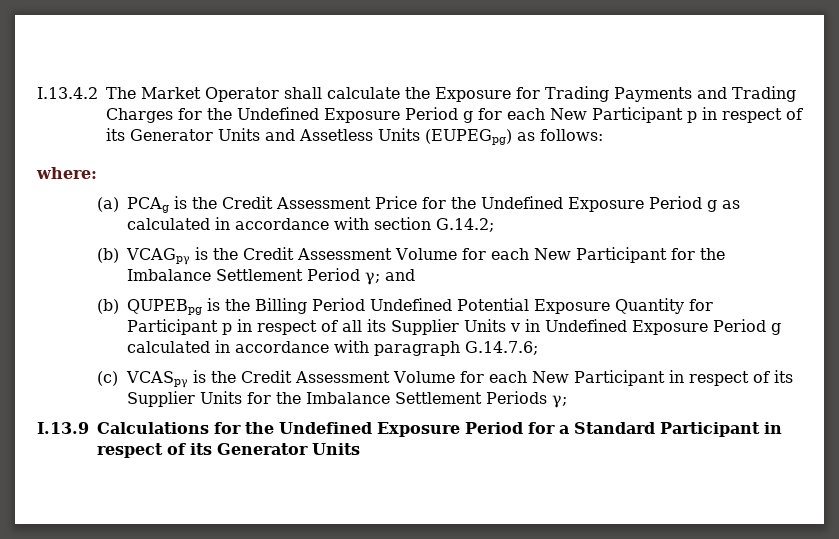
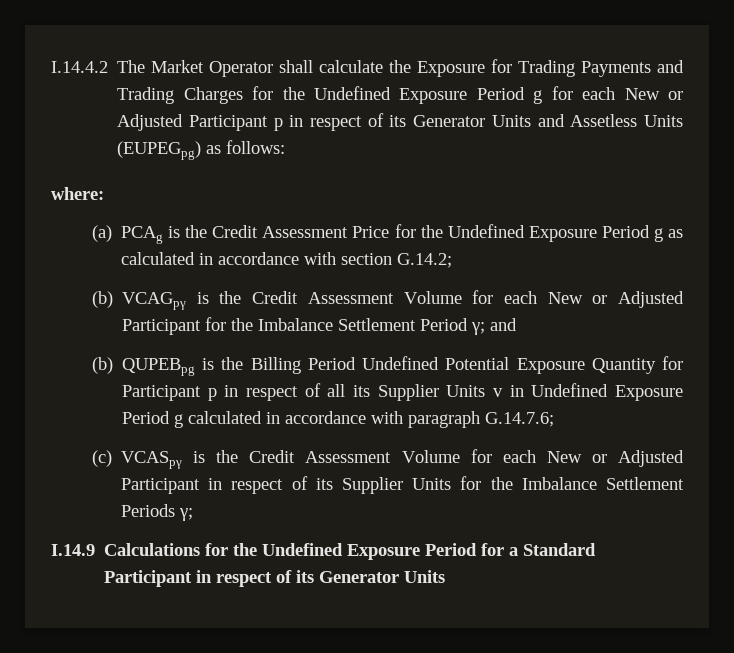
[37,87,98,99] I.13.4.2 -> [51,61,108,73] I.14.4.2
(587, 114) none -> [667,91,683,100] [117,114,184,131] or Adjusted
(572, 254) none -> [592,291,684,308] or Adjusted
(570, 377) none -> [591,450,684,467] or Adjusted
[37,422,89,434] I.13.9 -> [51,544,95,556] I.14.9

